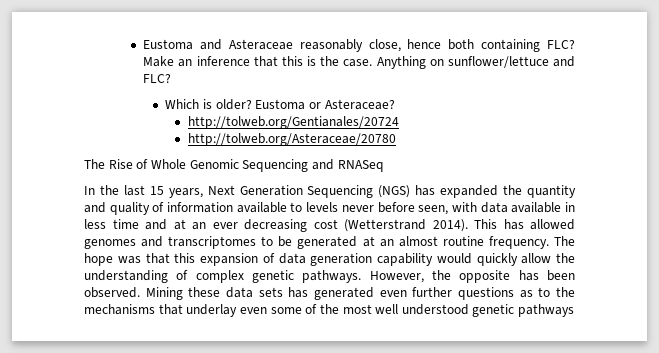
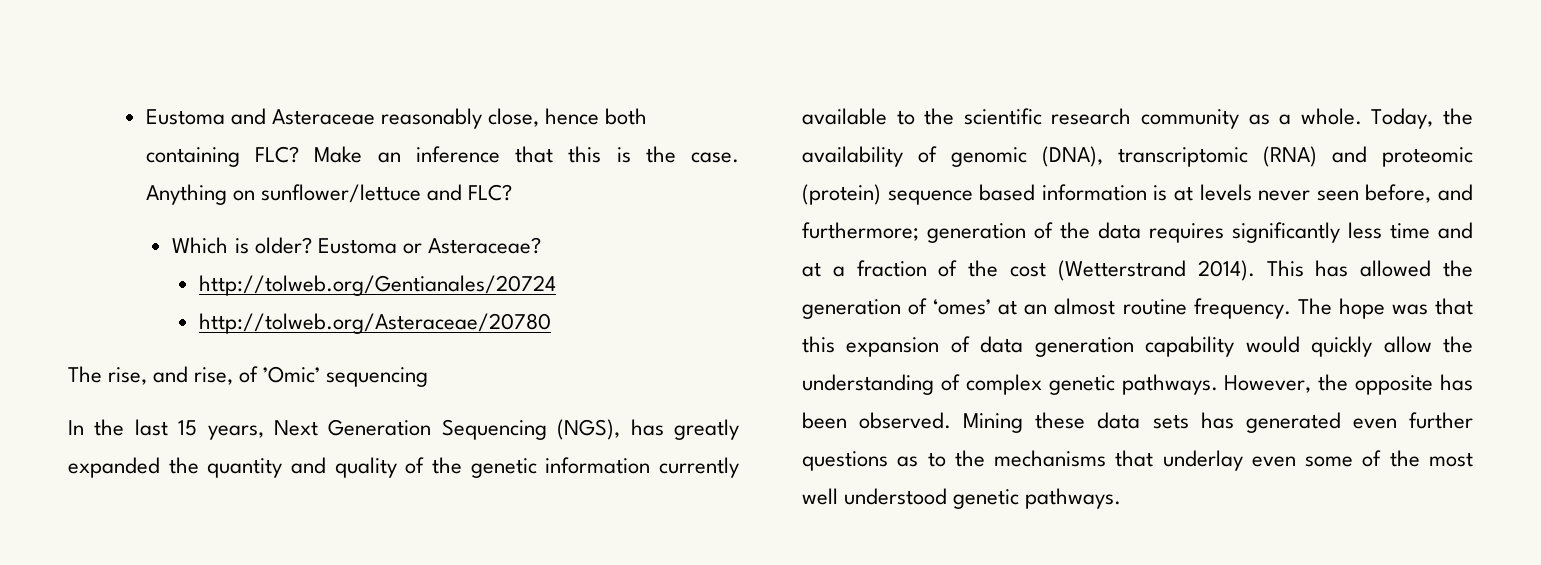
[108,159,384,172] Rise of Whole Genomic Sequencing and RNASeq -> [108,366,429,387] rise, and rise, of ’Omic’ sequencing
[378,185,436,198] (NGS) has -> [557,419,739,440] (NGS), has greatly
[167,202,575,215] [84,219,307,232] information available to levels never before seen, with data available in less time and at an ever decreasing -> [432,457,740,478] [802,108,1473,129] [802,146,1473,167] [802,184,1473,205] [802,222,1473,243] [802,260,999,277] the genetic information currently available to the scientific research community as a whole. Today, the availability of genomic (DNA), transcriptomic (RNA) and proteomic (protein) sequence based information is at levels never seen before, and furthermore; generation of the data requires significantly less time and at a fraction of the
[84,236,358,249] genomes and transcriptomes to be generated -> [1442,260,1473,277] [802,298,992,319] the generation of ‘omes’
[518,304,575,317] pathways -> [1025,488,1122,509] pathways.

